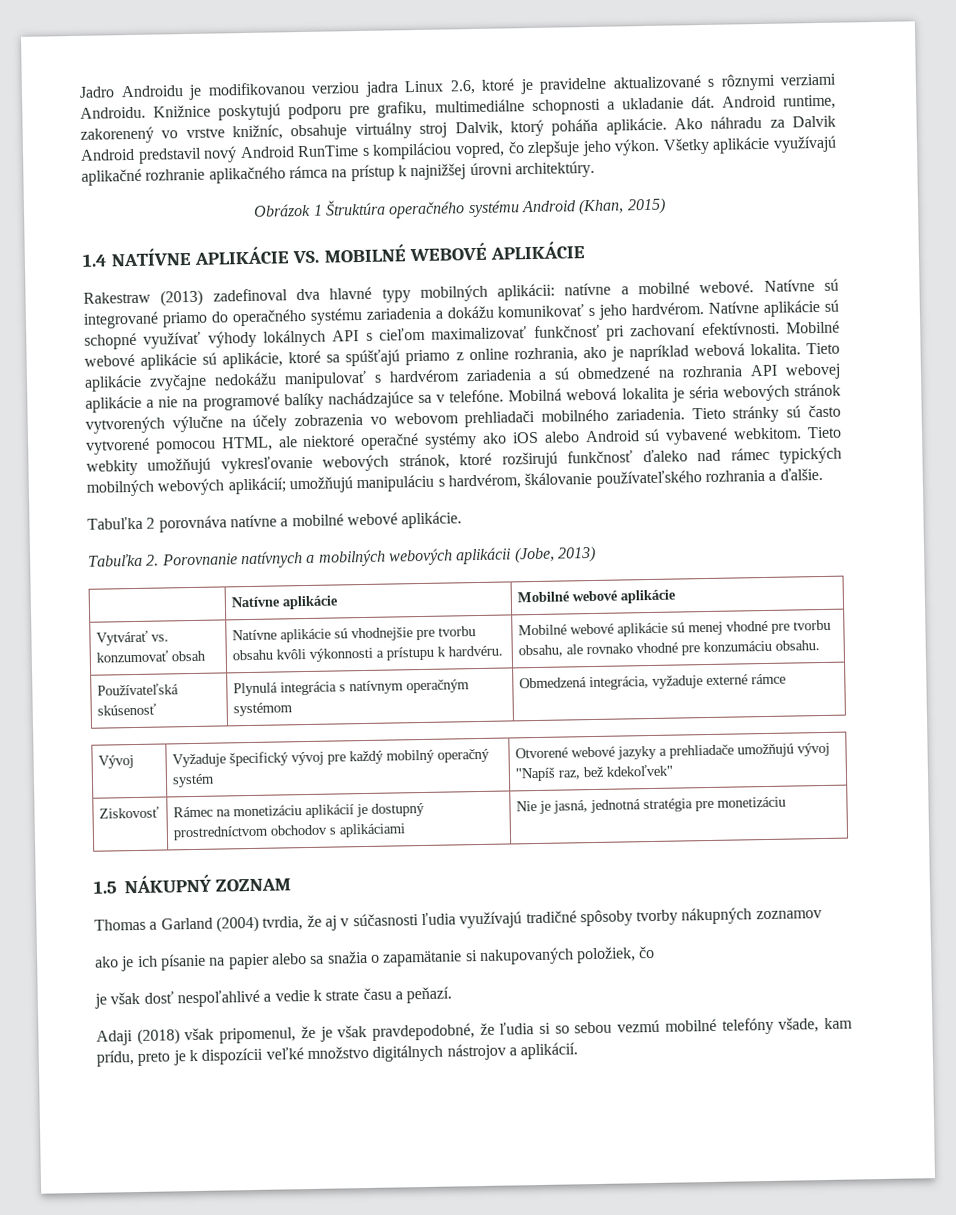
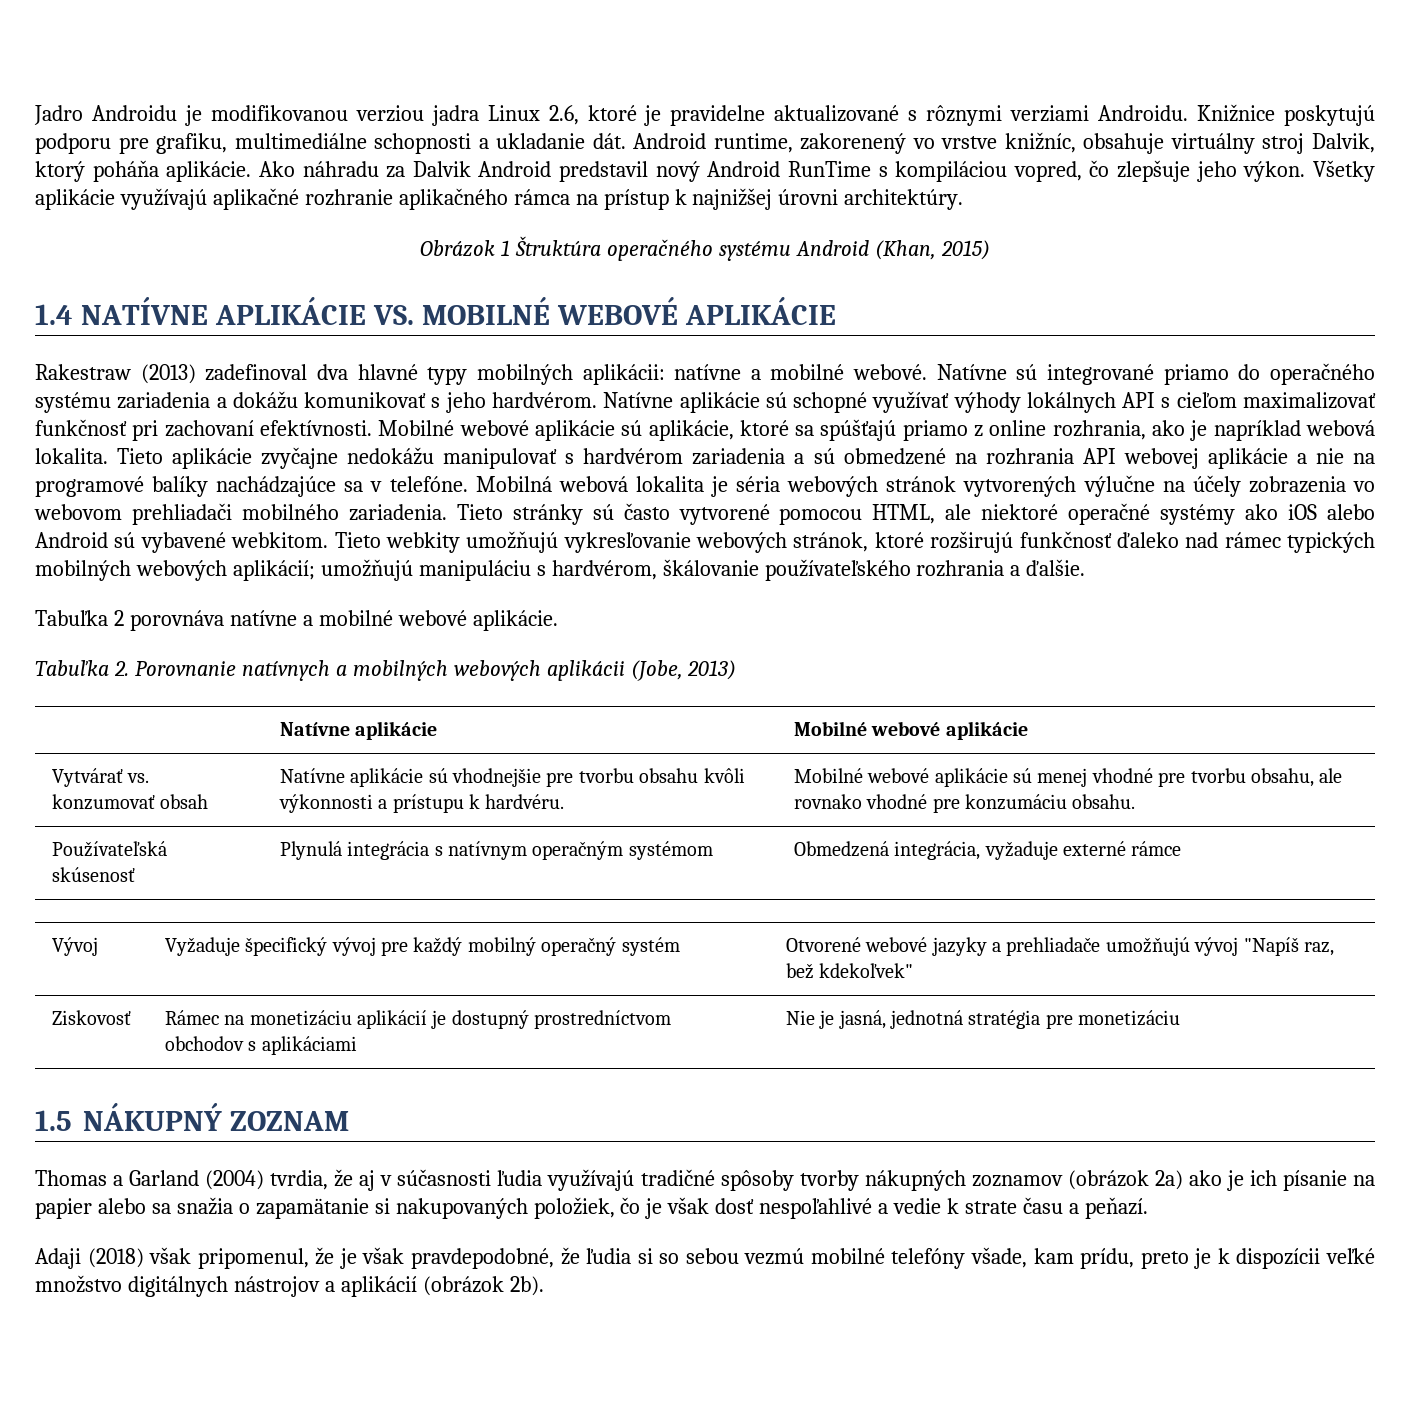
(822, 915) // -> [1067,1170,1183,1190] (obrázok 2a)
(656, 952) // -> (641, 1205) none
[520,1042,579,1060] aplikácií. -> [340,1276,544,1297] aplikácií (obrázok 2b).

